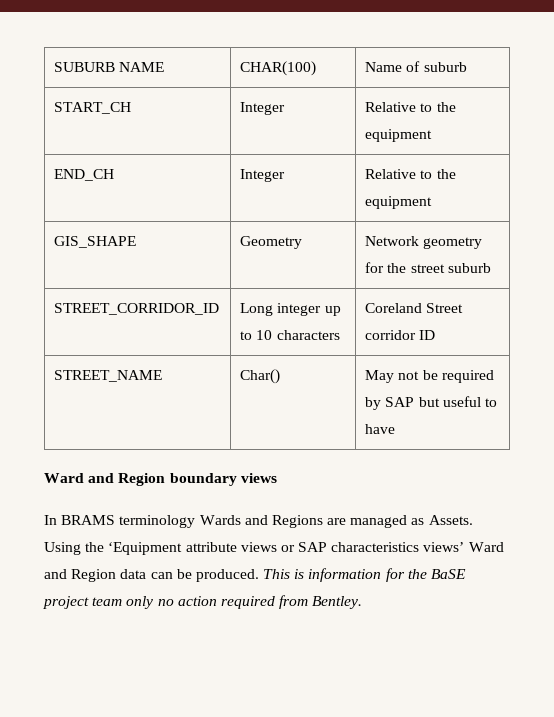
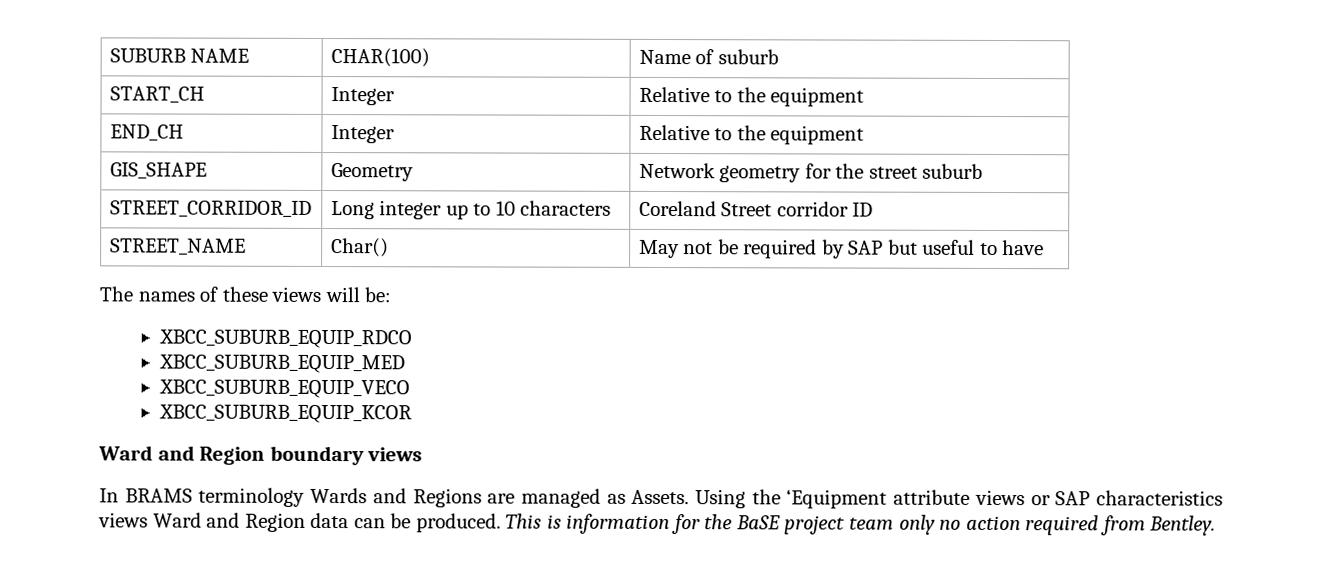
(396, 429) none -> [99,286,392,303] [158,329,412,349] [158,354,405,374] [158,379,410,399] [158,404,412,424] // The names of these views will be: // XBCC_SUBURB_EQUIP_RDCO // XBCC_SUBURB_EQUIP_MED // XBCC_SUBURB_EQUIP_VECO // XBCC_SUBURB_EQUIP_KCOR
[423,542,465,552] views’ -> [98,512,148,528] views

